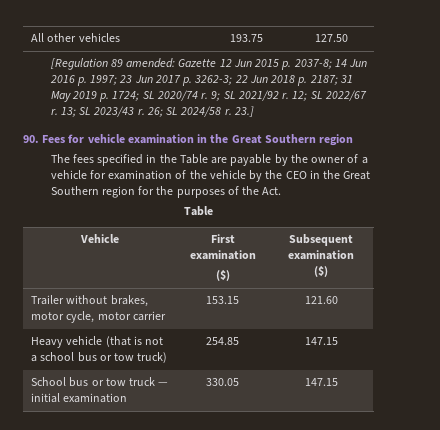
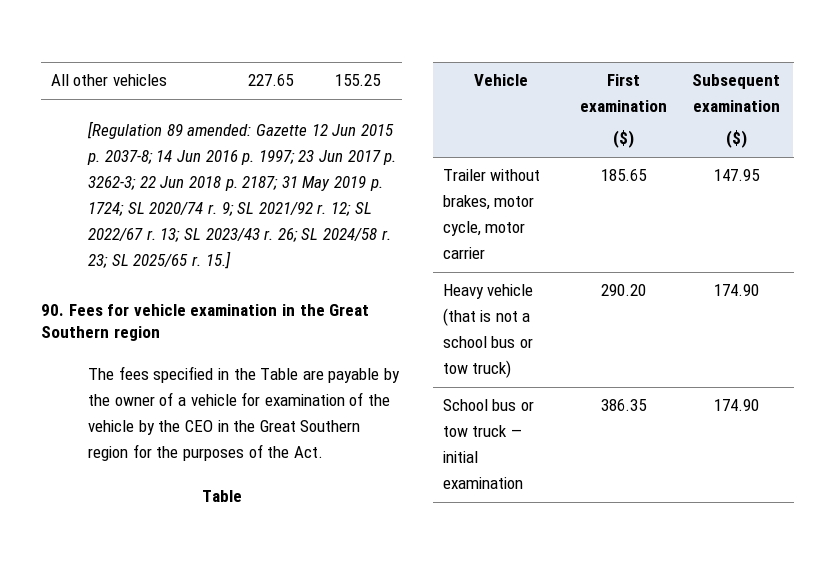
[230,34,263,42] [314,34,348,42] 193.75 | 127.50 -> [247,74,294,86] [335,74,381,86] 227.65 | 155.25
[233,106,254,117] 23.] -> [88,251,231,269] 23; SL 2025/65 r. 15.]
[206,296,239,304] [304,296,338,304] 153.15 | 121.60 -> [601,169,647,181] [713,169,760,181] 185.65 | 147.95
[206,337,239,345] [304,337,338,345] 254.85 | 147.15 -> [601,284,646,296] [713,284,759,296] 290.20 | 174.90
[206,378,239,386] [304,378,338,386] 330.05 | 147.15 -> [601,399,647,411] [713,399,759,411] 386.35 | 174.90

